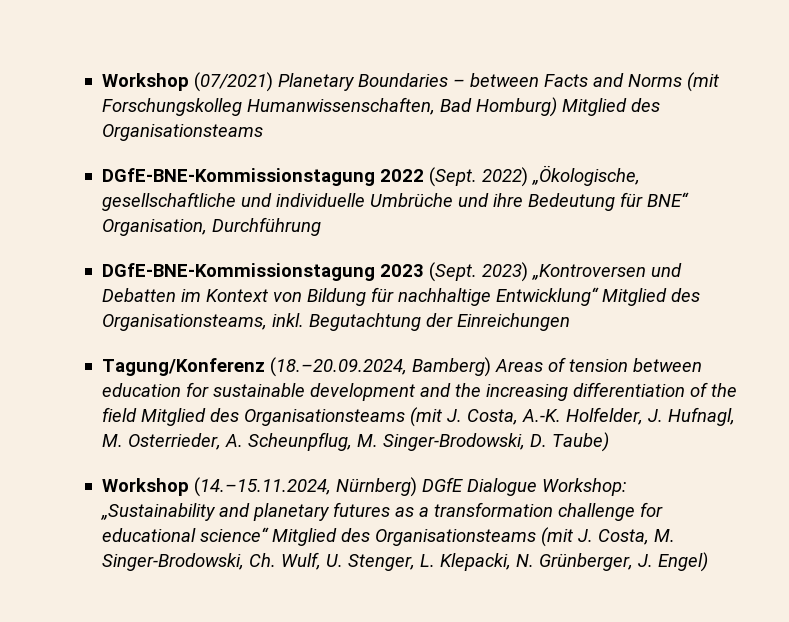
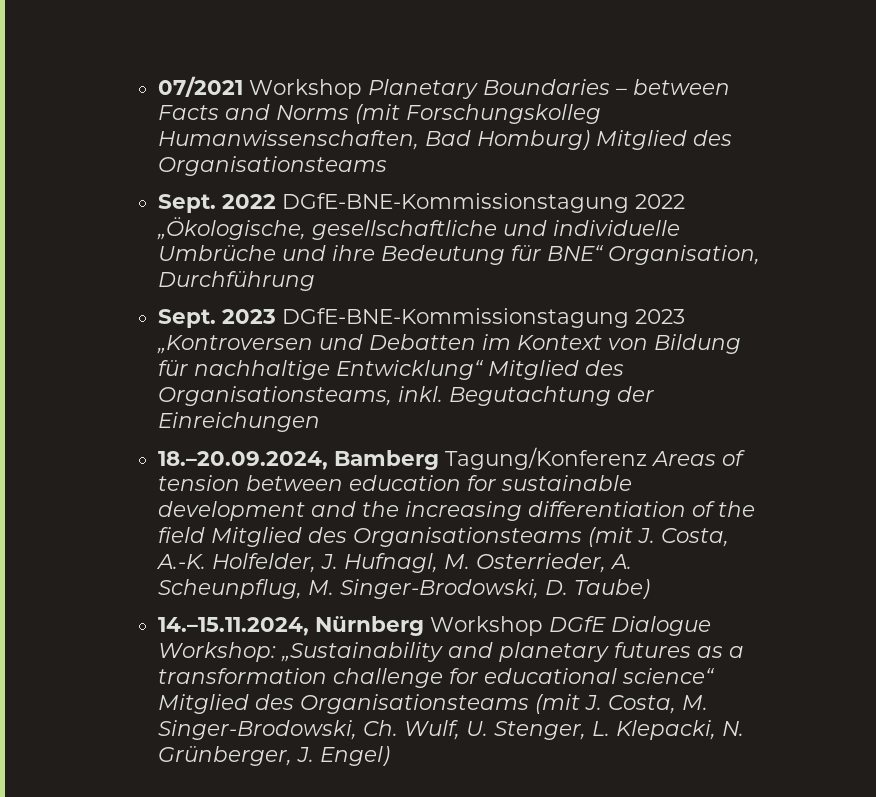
[101,72,273,92] Workshop (07/2021) -> [157,76,362,99] 07/2021 Workshop
[101,167,528,187] DGfE-BNE-Kommissionstagung 2022 (Sept. 2022) -> [157,193,685,213] Sept. 2022 DGfE-BNE-Kommissionstagung 2022
[101,262,528,282] DGfE-BNE-Kommissionstagung 2023 (Sept. 2023) -> [157,308,685,328] Sept. 2023 DGfE-BNE-Kommissionstagung 2023
[101,357,491,377] Tagung/Konferenz (18.–20.09.2024, Bamberg) -> [157,447,647,470] 18.–20.09.2024, Bamberg Tagung/Konferenz
[101,477,417,497] Workshop (14.–15.11.2024, Nürnberg) -> [157,616,543,636] 14.–15.11.2024, Nürnberg Workshop

